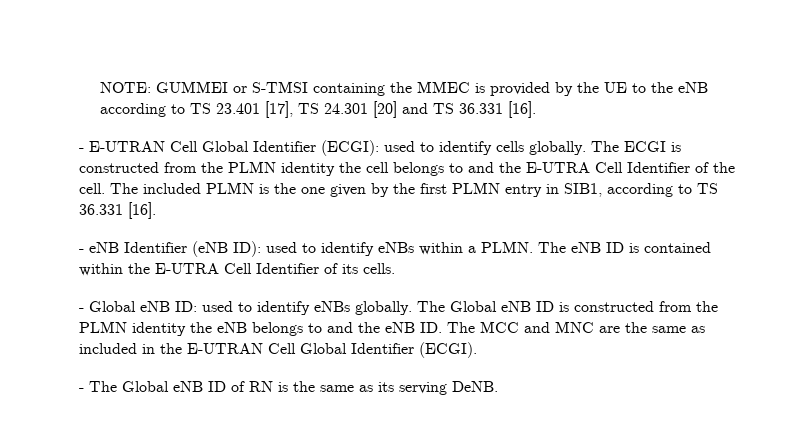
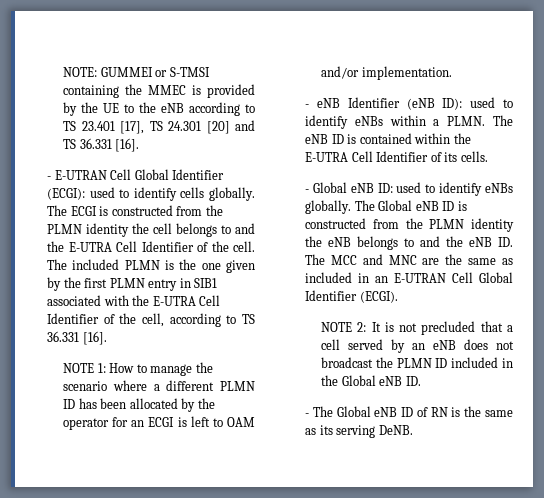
[564,183,603,197] SIB1, -> [194,278,218,288] [47,295,221,306] [47,313,165,327] SIB1 associated with the E-UTRA Cell Identifier of the cell,
(157, 210) none -> [63,362,213,376] [63,380,256,391] [63,398,215,412] [63,416,256,430] [321,66,452,80] // NOTE 1: How to manage the scenario where a different PLMN ID has been allocated by the operator for an ECGI is left to OAM and/or implementation.
[160,343,183,354] the -> [375,276,389,283] an
(478, 350) none -> [321,321,513,335] [321,339,514,353] [321,357,513,368] [321,375,421,386] // NOTE 2: It is not precluded that a cell served by an eNB does not broadcast the PLMN ID included in the Global eNB ID.

